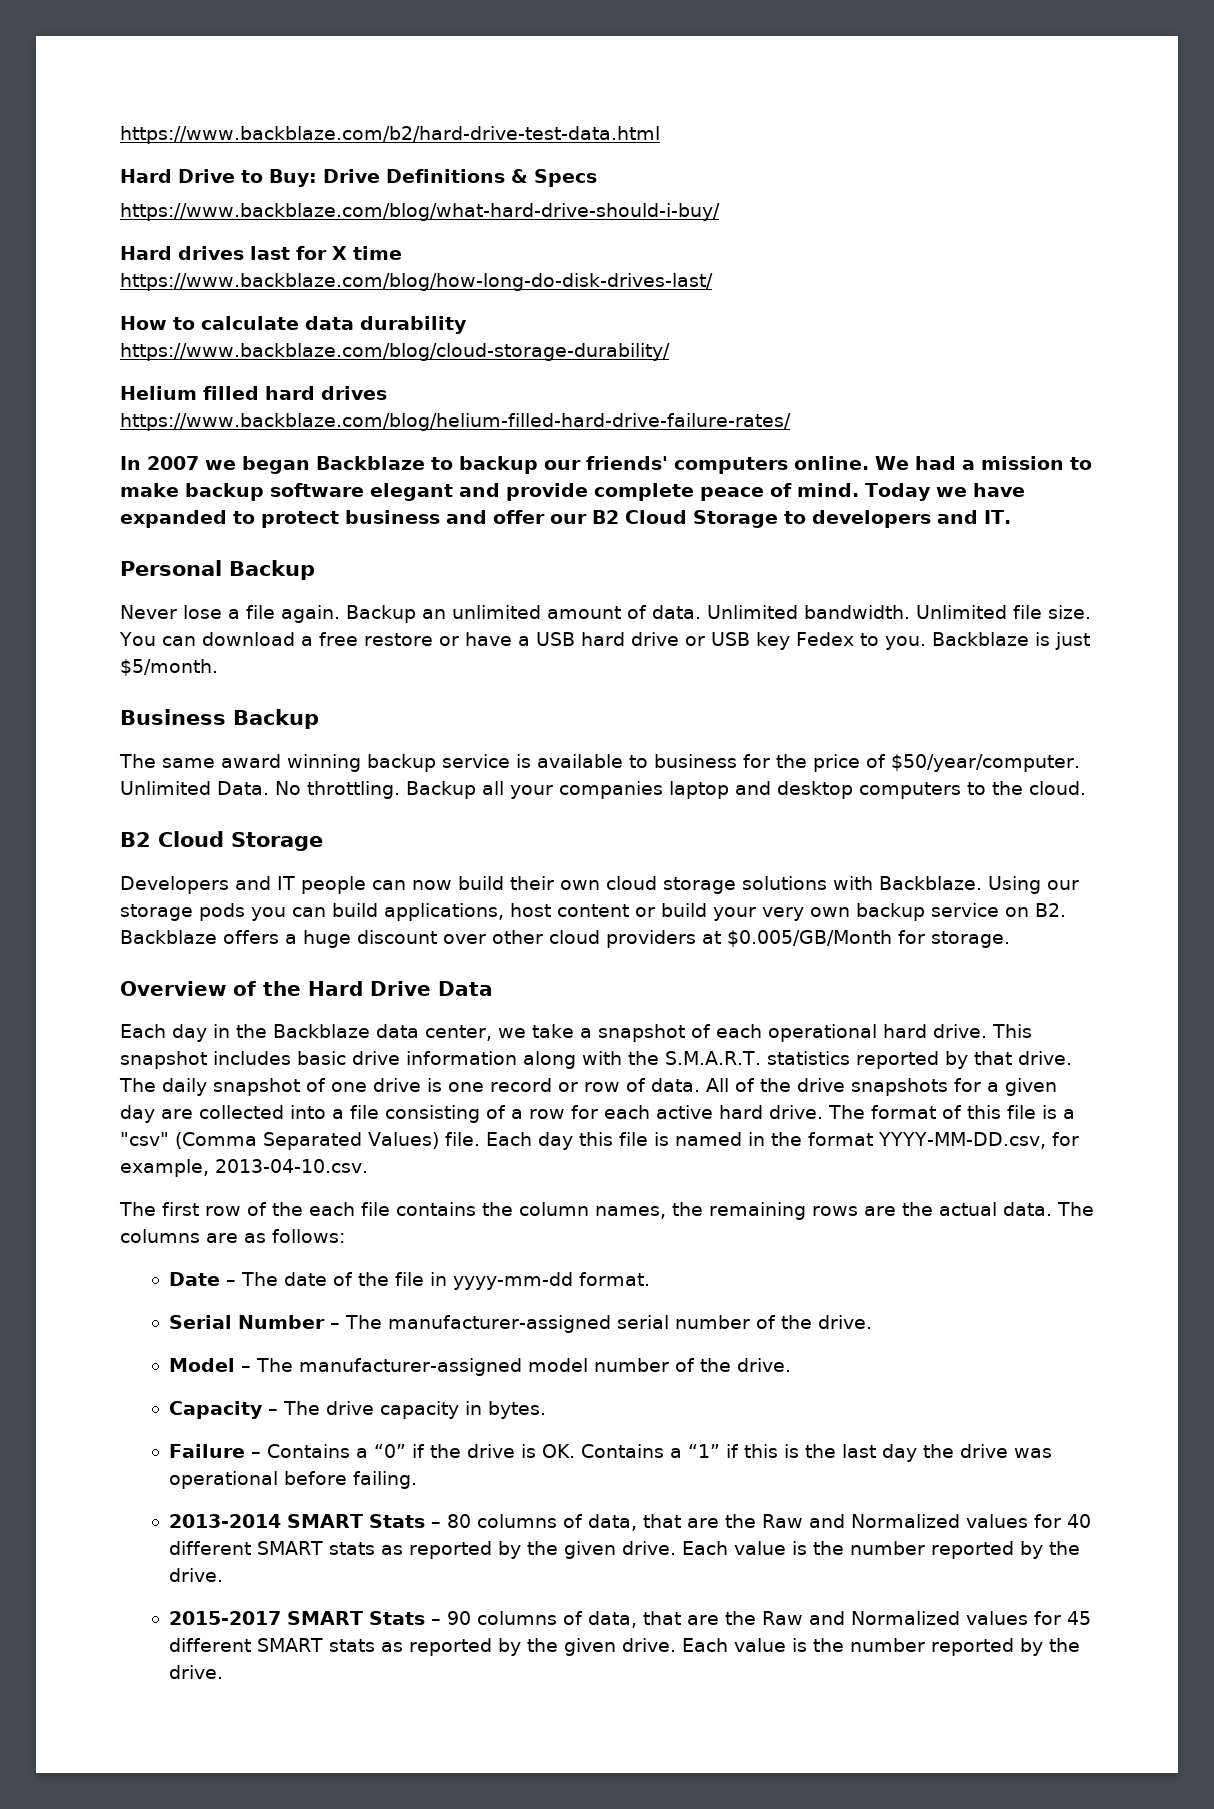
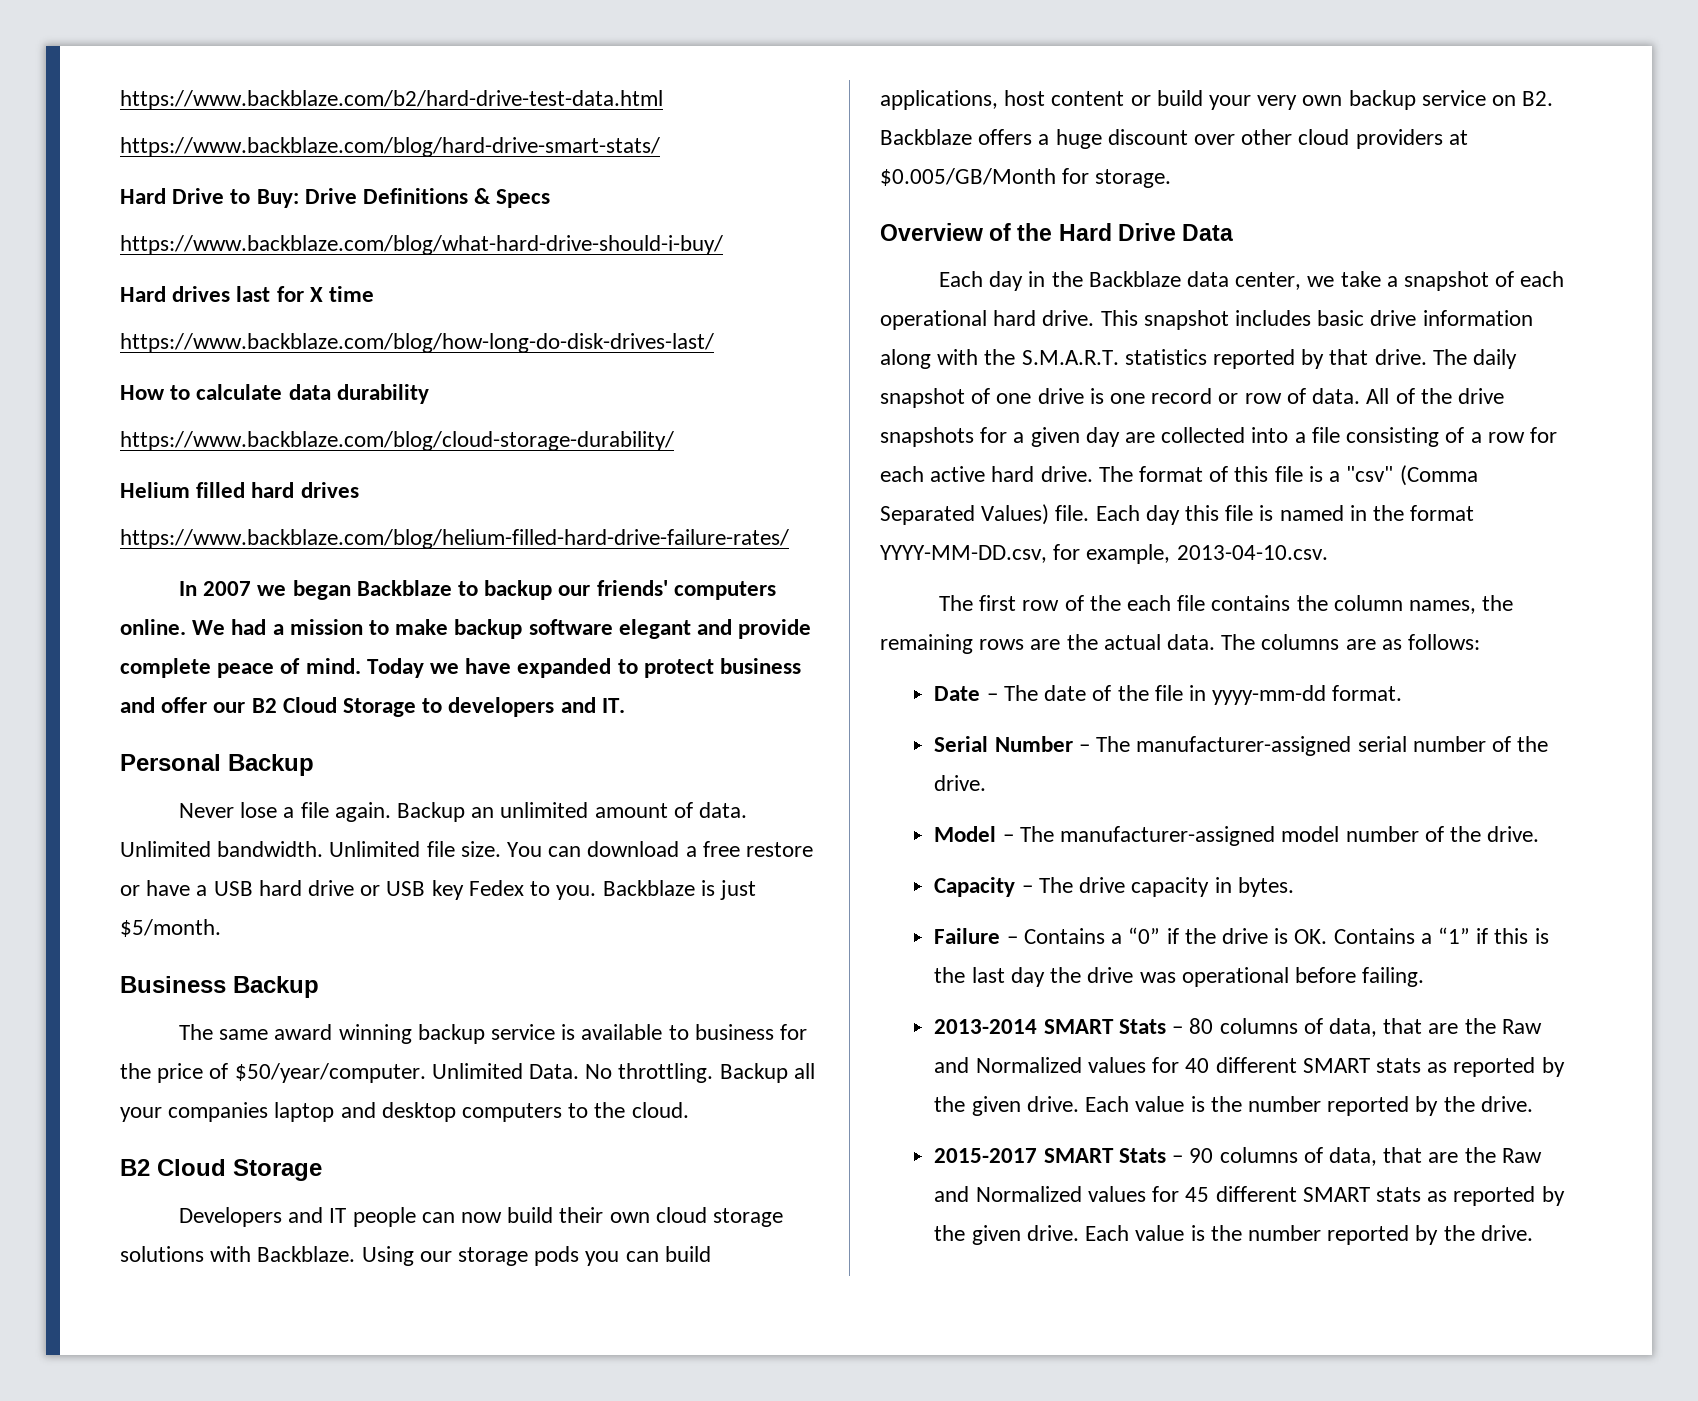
(660, 135) none -> [120,137,660,157] // https://www.backblaze.com/blog/hard-drive-smart-stats/

